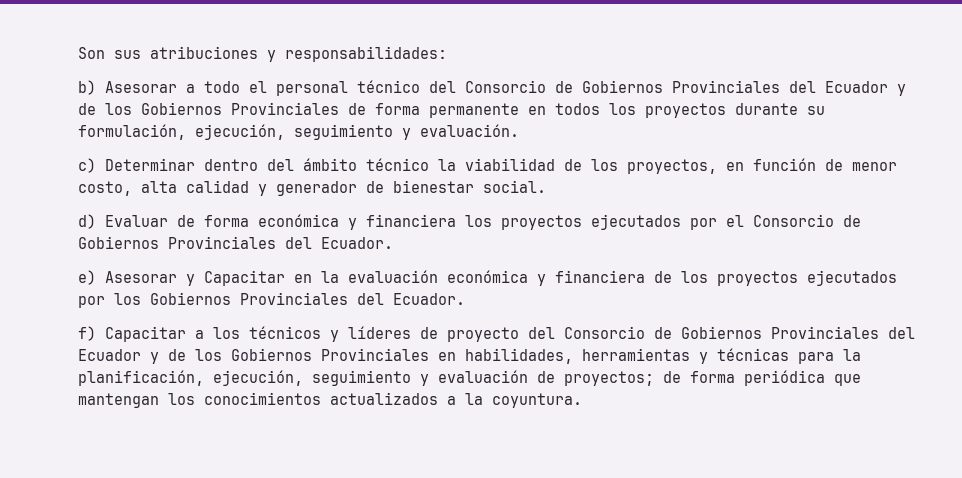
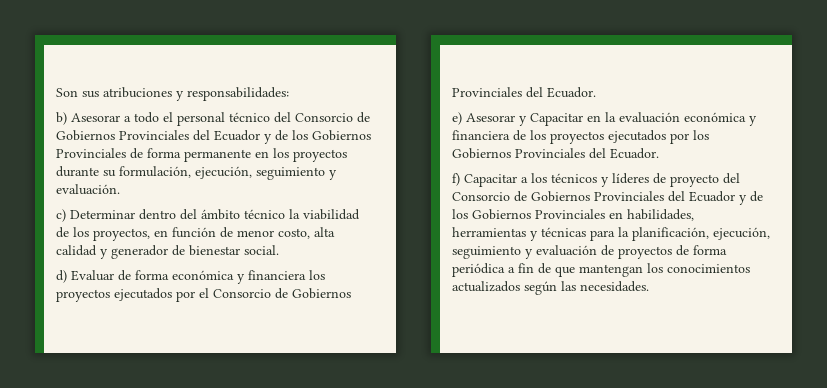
[555,103,600,115] todos -> (269, 154) none
[564,371,654,386] proyectos; -> [618,246,672,259] proyectos
(825, 378) none -> [508,263,551,274] a fin de
[447,393,582,408] a la coyuntura. -> [524,281,649,295] según las necesidades.

